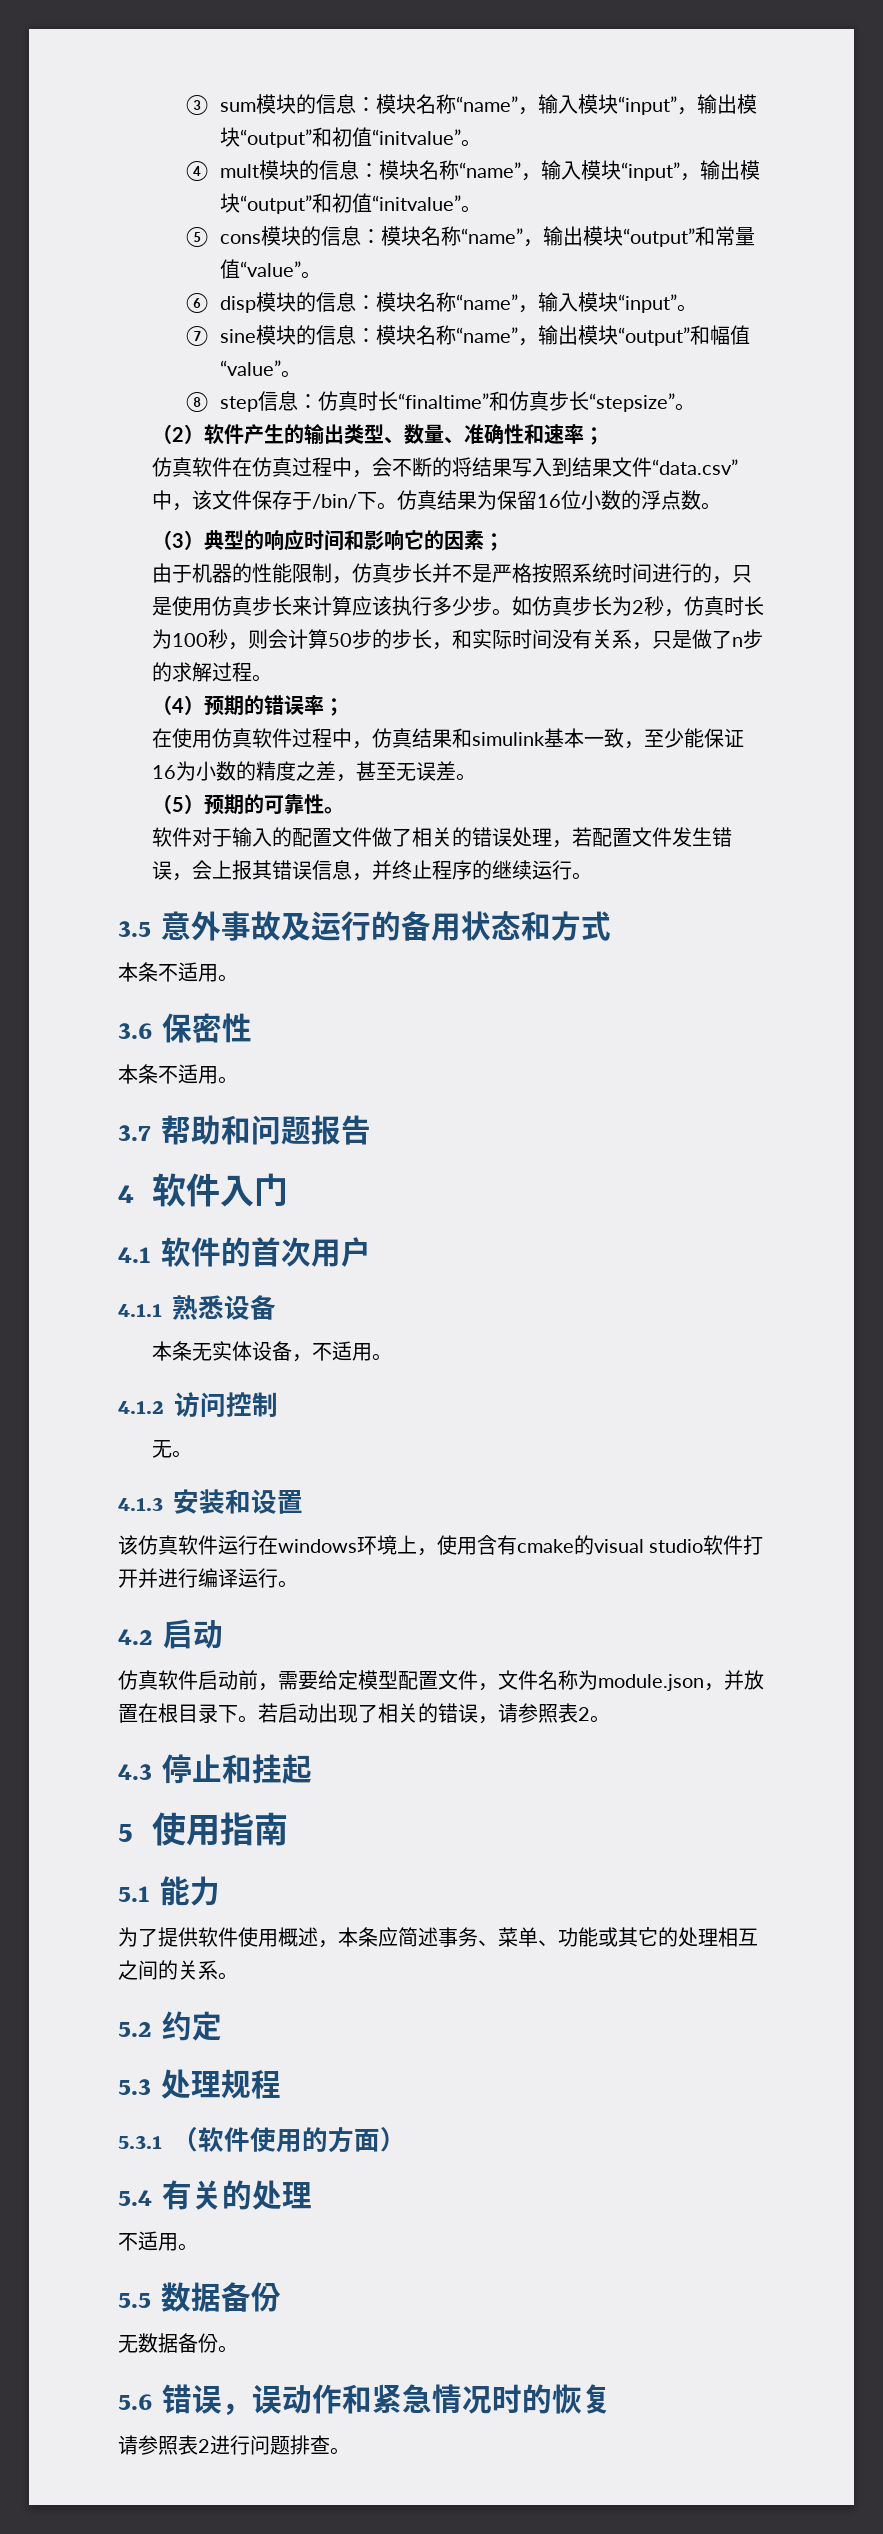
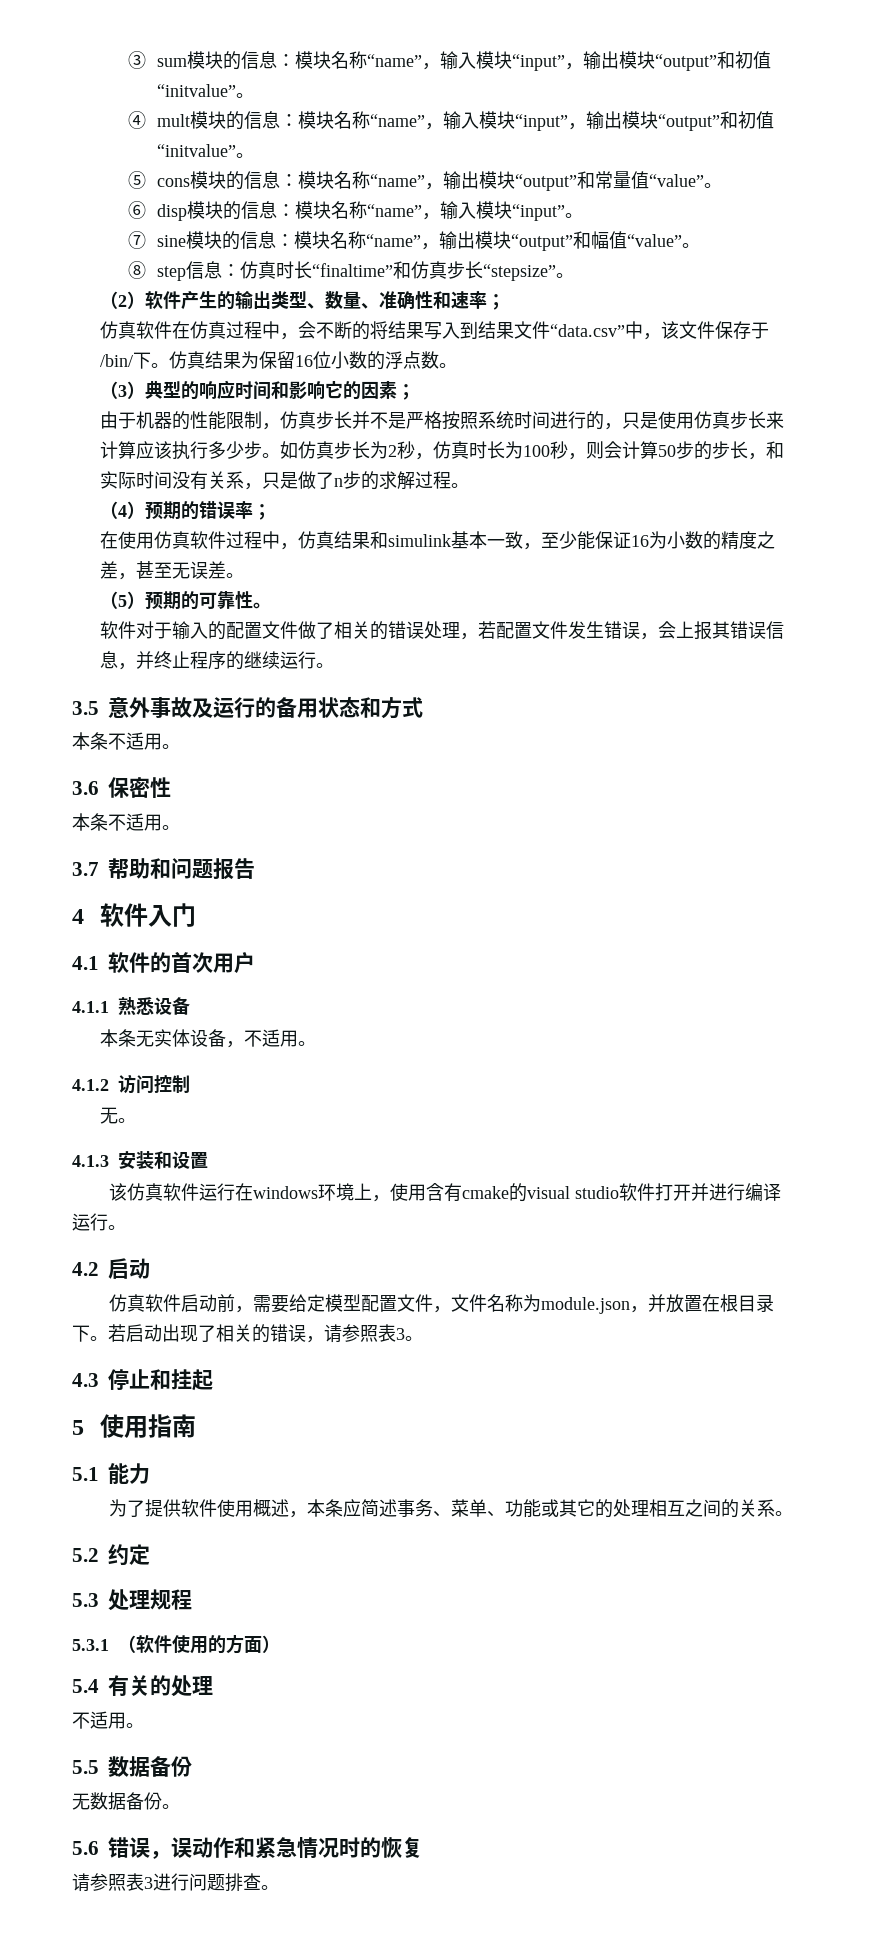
[578,1707,590,1721] 2 -> [396,1328,405,1340] 3
[198,2439,210,2453] 2 -> [144,1877,153,1889] 3

